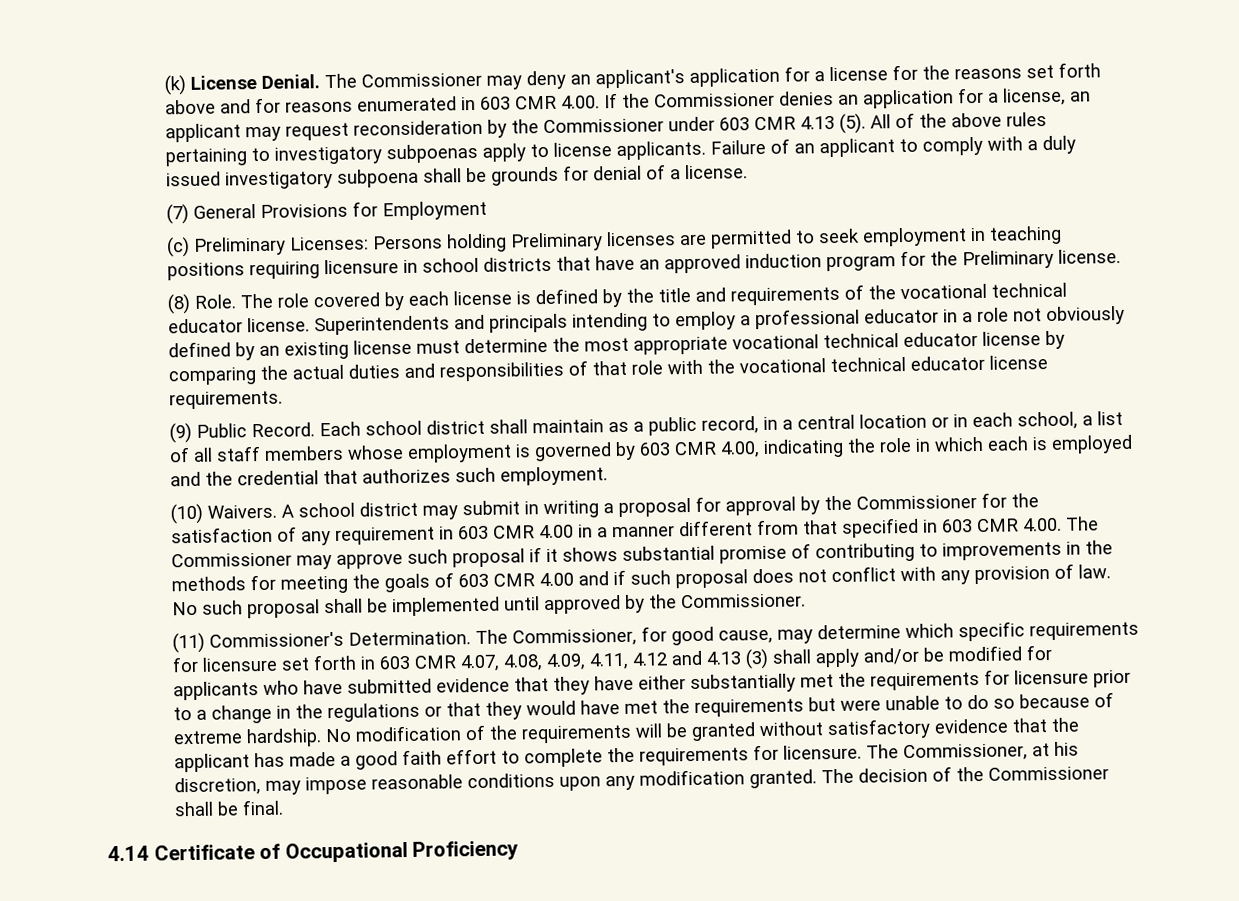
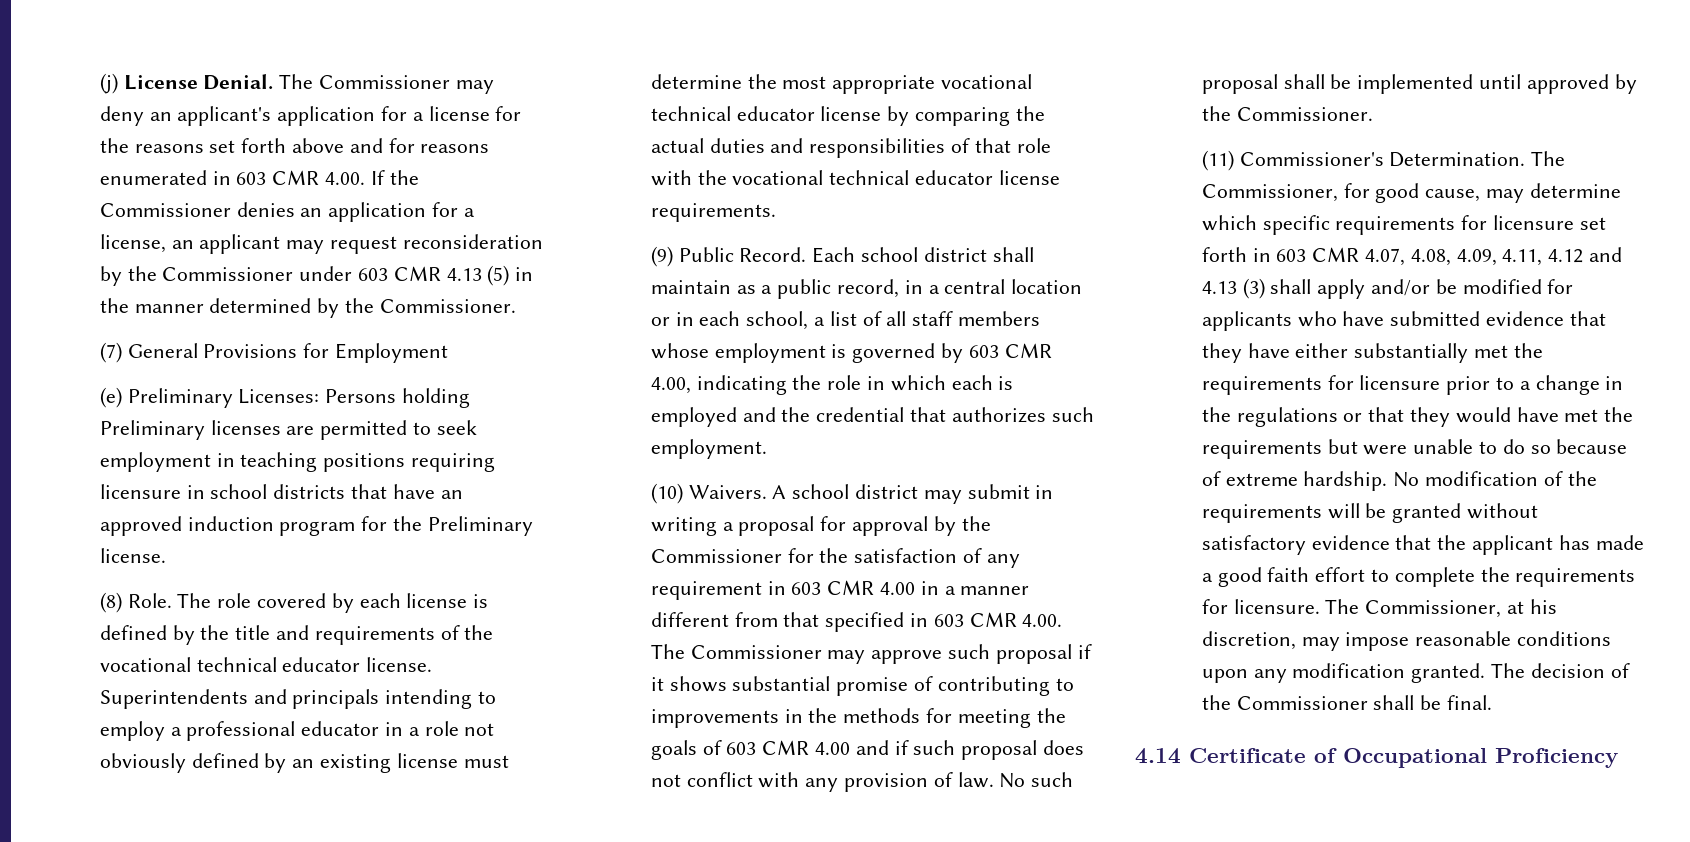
[164,75,187,96] (k) -> [99,73,118,94] (j)
[839,111,1048,134] [165,135,1077,167] [166,164,749,190] (5). All of the above rules pertaining to investigatory subpoenas apply to license applicants. Failure of an applicant to comply with a duly issued investigatory subpoena shall be grounds for denial of a license. -> [487,265,534,286] [99,298,516,318] (5) in the manner determined by the Commissioner.
[166,236,191,258] (c) -> [99,387,122,408] (e)

